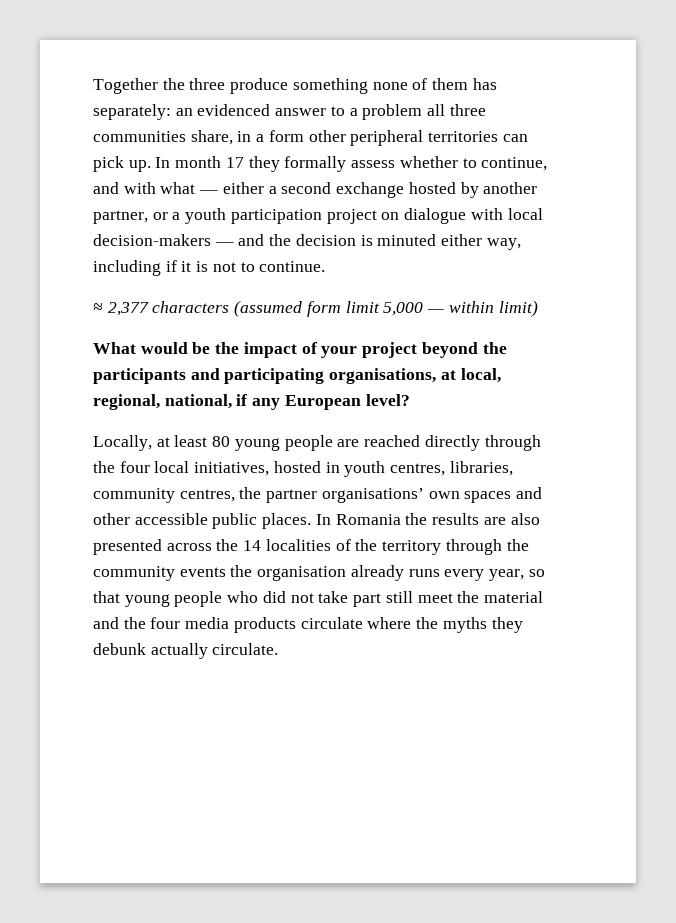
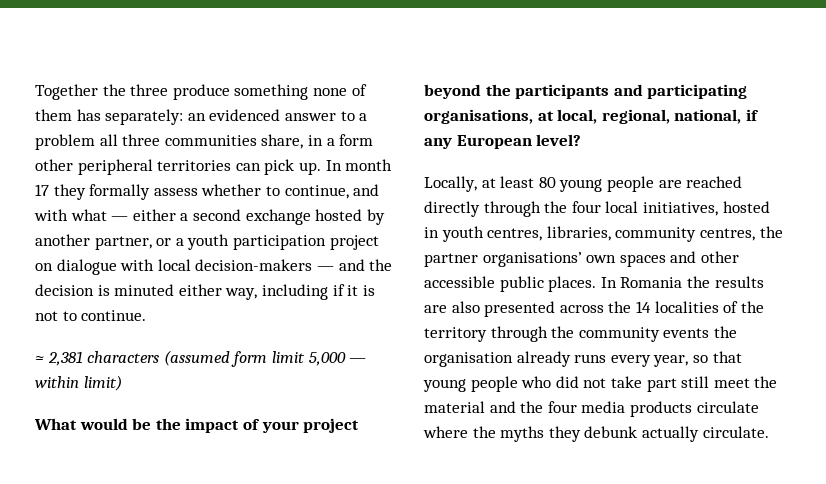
[107,302,149,316] 2,377 -> [47,351,83,366] 2,381

